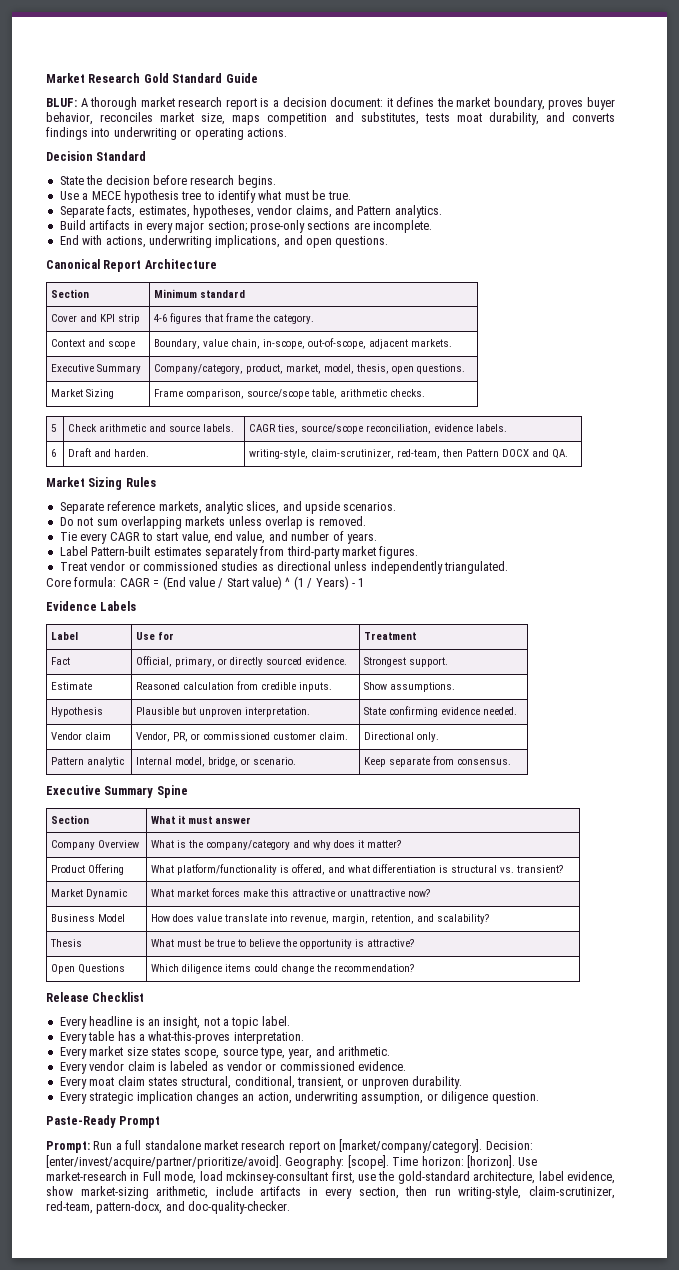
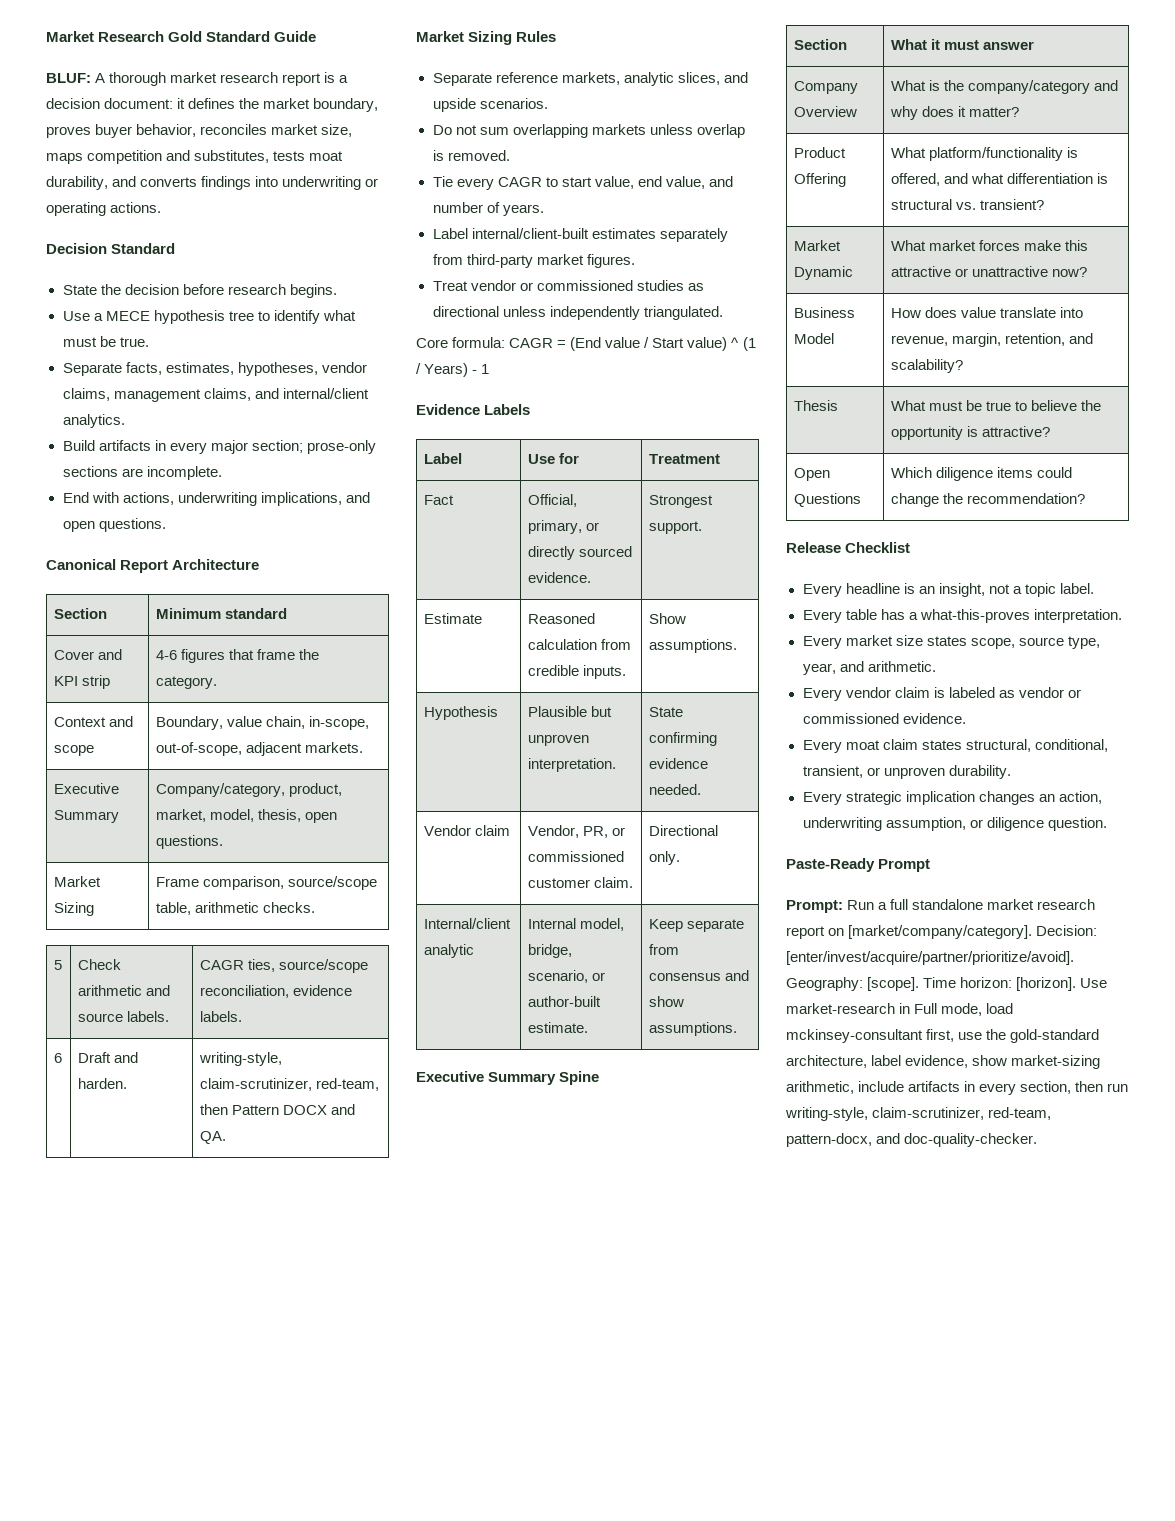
[335,205,392,215] and Pattern -> [113,388,369,402] management claims, and internal/client
[91,546,151,556] Pattern-built -> [471,228,589,239] internal/client-built
[51,757,85,765] Pattern -> [423,918,511,929] Internal/client
[241,757,297,765] or scenario. -> [527,970,605,983] [527,996,601,1007] [527,1022,588,1033] scenario, or author-built estimate.
[457,759,512,765] consensus. -> [648,970,749,981] [648,996,684,1007] [648,1022,737,1036] consensus and show assumptions.

